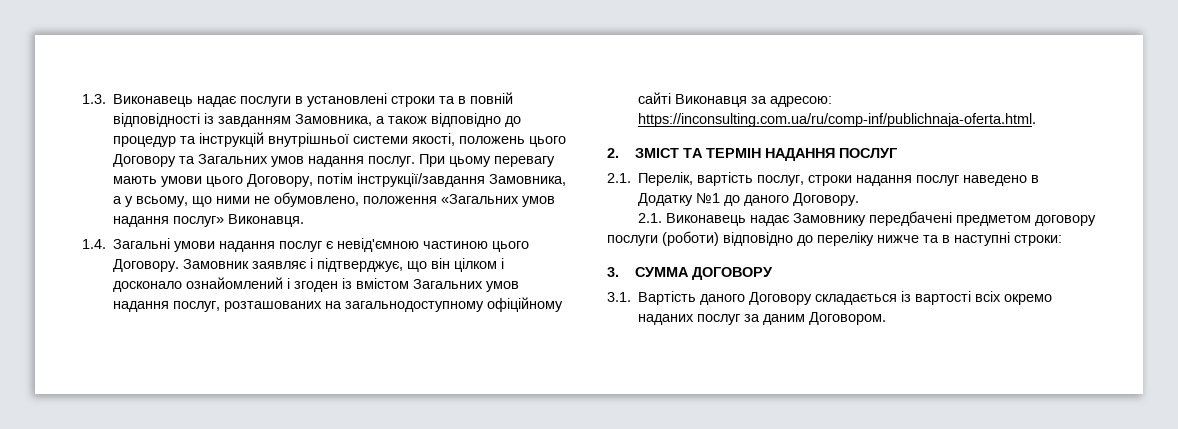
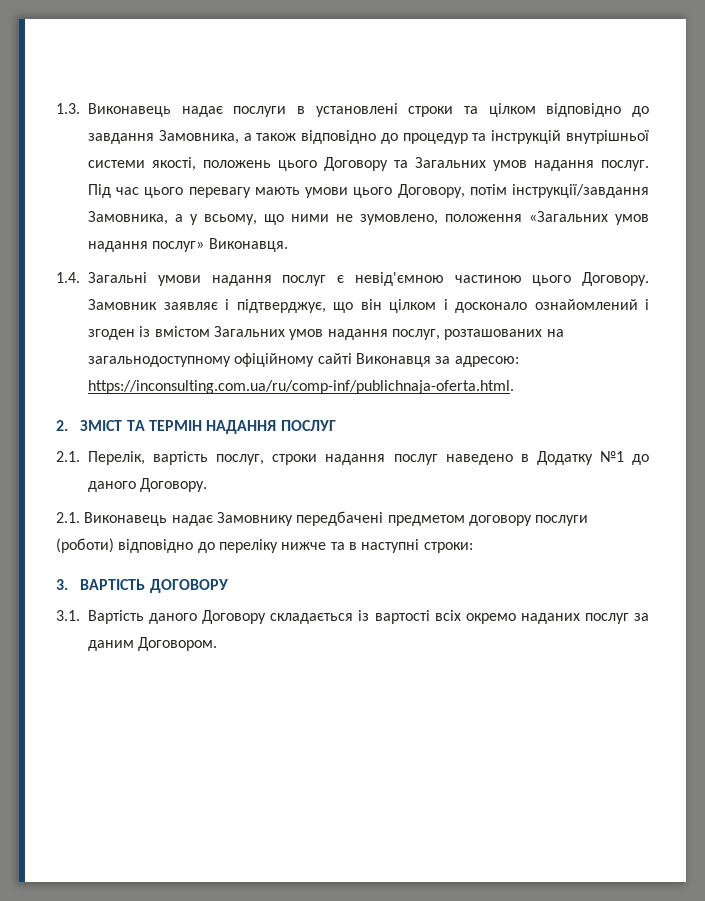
[458,92,514,104] [113,113,292,127] в повній відповідності із завданням -> [488,103,650,117] [88,133,154,144] цілком відповідно до завдання
[419,154,492,167] При цьому -> [88,184,184,198] Під час цього
[274,192,360,207] обумовлено, -> [360,214,438,225] зумовлено,
[635,267,690,277] СУММА -> [80,579,146,590] ВАРТІСТЬ

